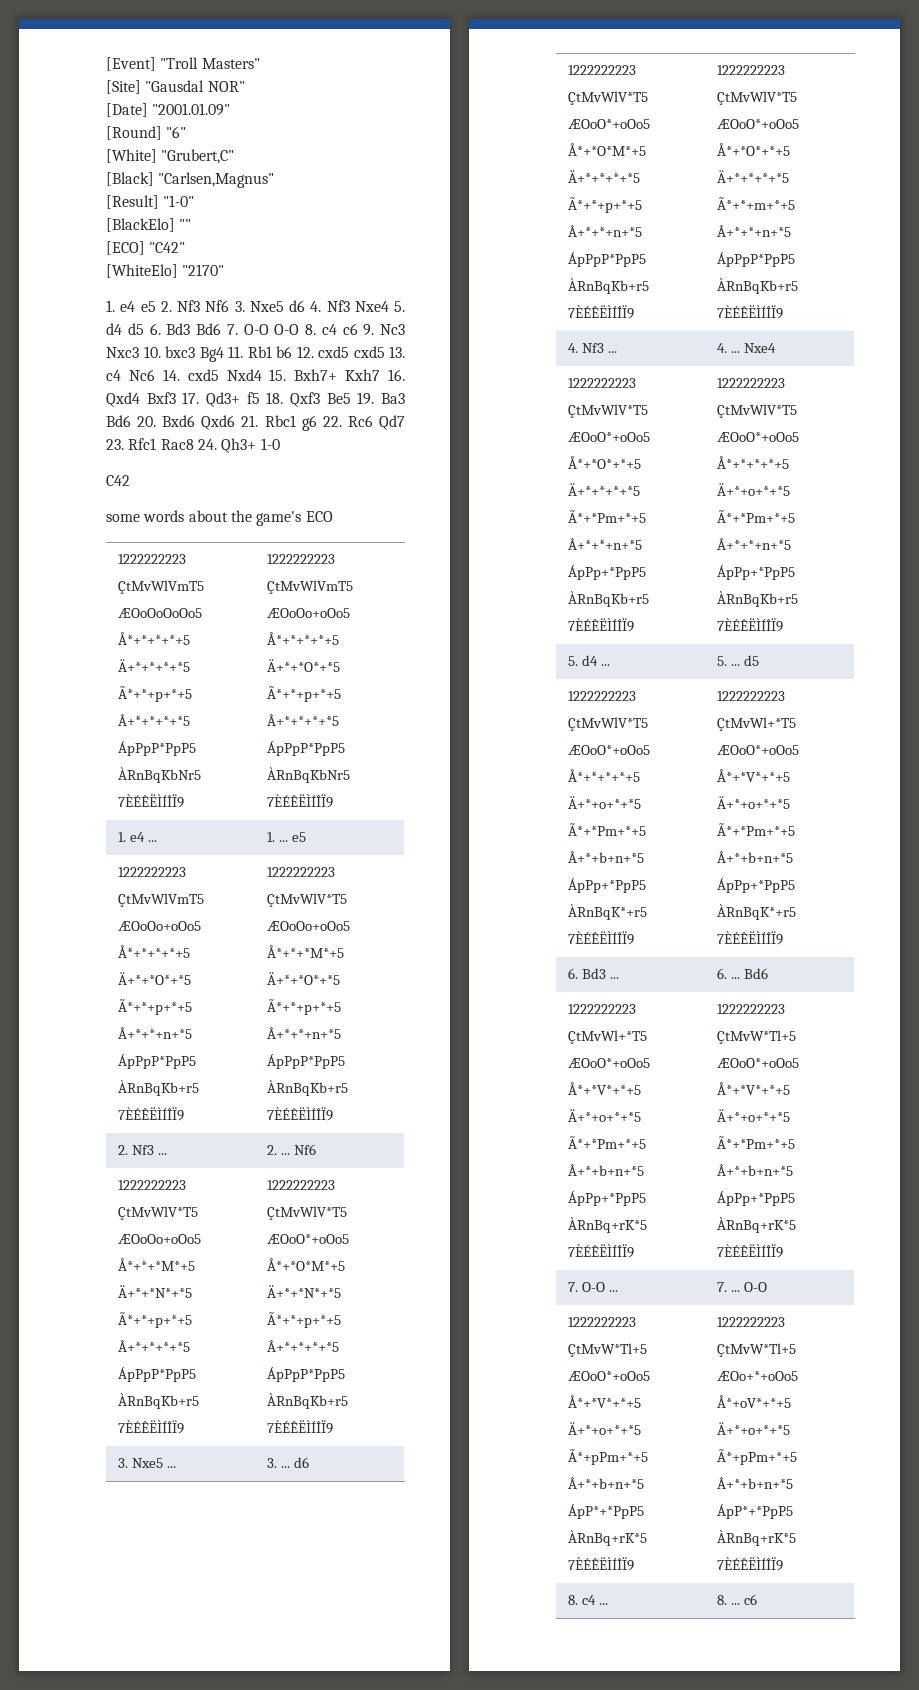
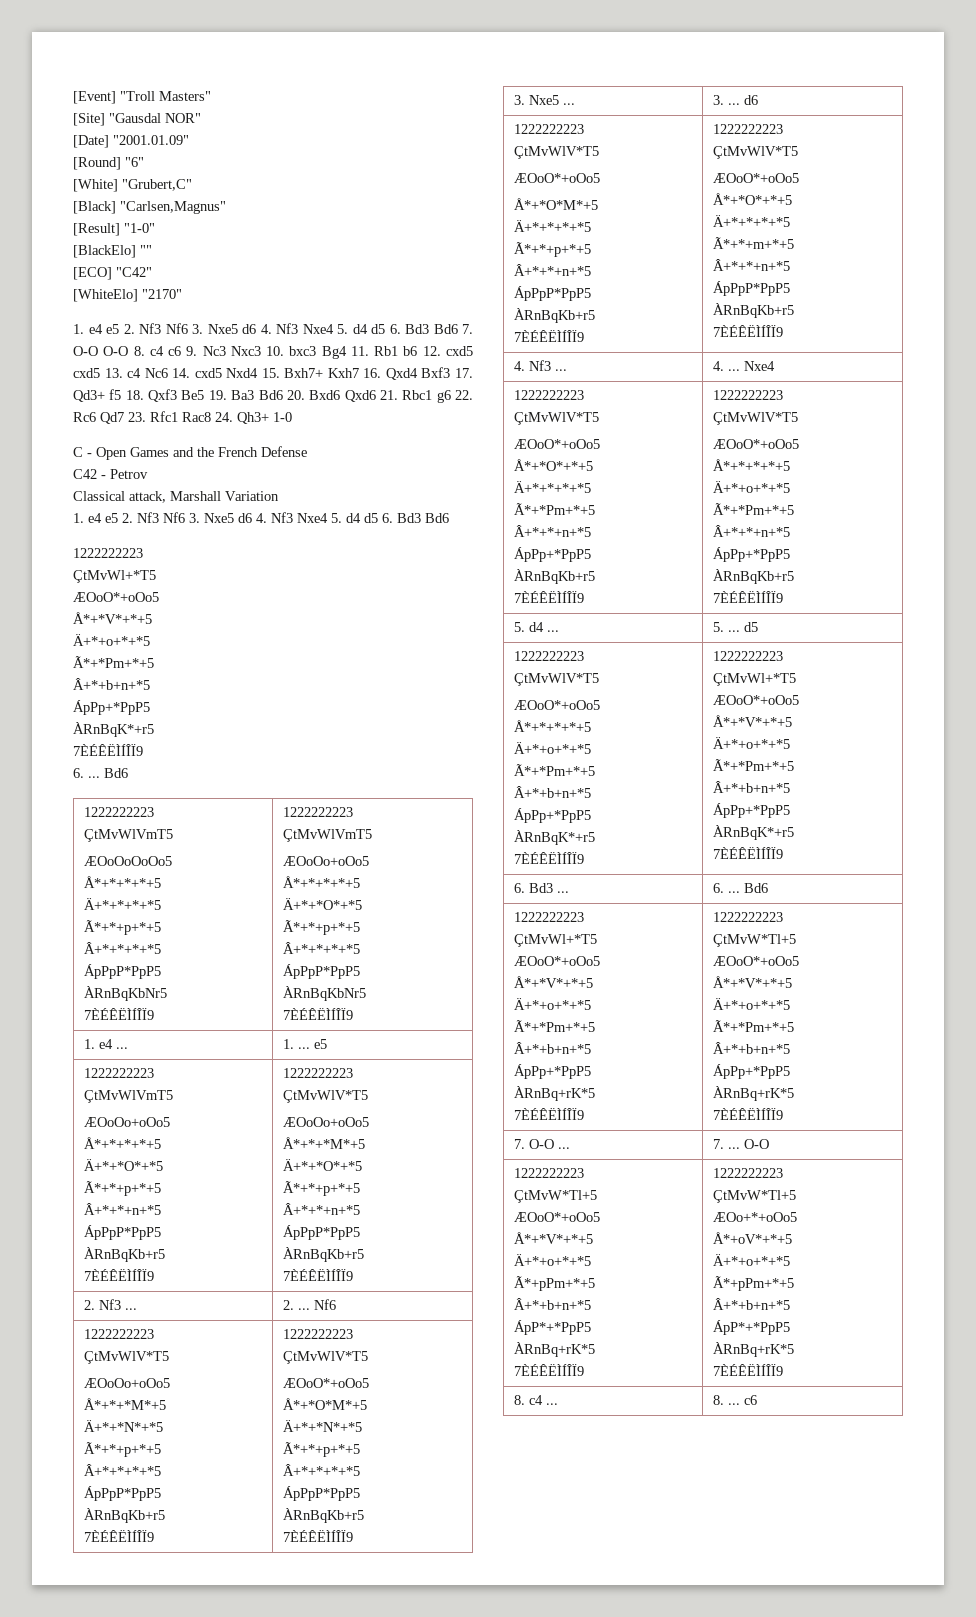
[106,475,130,486] [106,510,333,526] C42 // some words about the game's ECO -> [73,446,307,460] [73,469,148,479] [73,491,279,503] [73,512,449,523] [73,548,143,558] [73,570,156,583] [73,592,159,602] [73,612,152,624] [73,634,150,646] [73,656,154,668] [73,678,150,690] [73,700,150,715] [73,722,154,737] [73,744,143,756] [73,768,128,778] C - Open Games and the French Defense // C42 - Petrov // Classical attack, Marshall Variation // 1. e4 e5 2. Nf3 Nf6 3. Nxe5 d6 4. Nf3 Nxe4 5. d4 d5 6. Bd3 Bd6 // 1222222223 // ÇtMvWl+*T5 // ÆOoO*+oOo5 // Å*+*V*+*+5 // Ä+*+o+*+*5 // Ã*+*Pm+*+5 // Â+*+b+n+*5 // ÁpPp+*PpP5 // ÀRnBqK*+r5 // 7ÈÉÊËÌÍÎÏ9 // 6. ... Bd6

